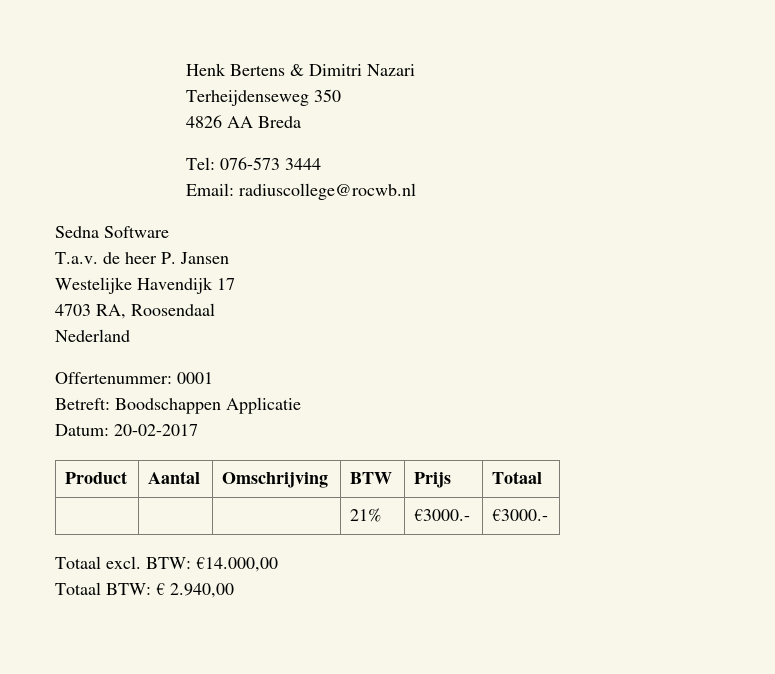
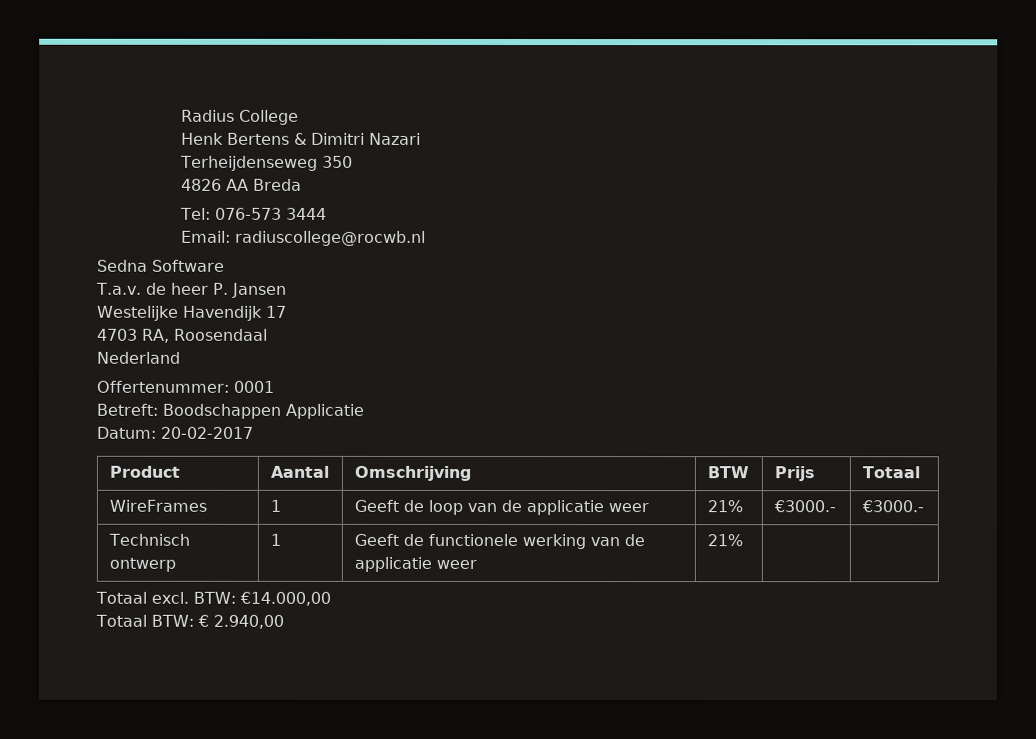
(186, 69) none -> [180,109,299,125] Radius College //
[350,508,382,522] [414,509,471,521] [492,509,549,521] | | | 21% | €3000.- | €3000.- -> [108,499,207,512] [269,499,281,512] [353,499,649,516] [706,500,743,513] [773,500,836,513] [861,500,924,513] [107,533,190,546] [108,557,176,572] [269,533,281,546] [353,533,645,550] [353,556,477,572] [706,534,743,547] WireFrames | 1 | Geeft de loop van de applicatie weer | 21% | €3000.- | €3000.- // Technisch ontwerp | 1 | Geeft de functionele werking van de applicatie weer | 21% | |

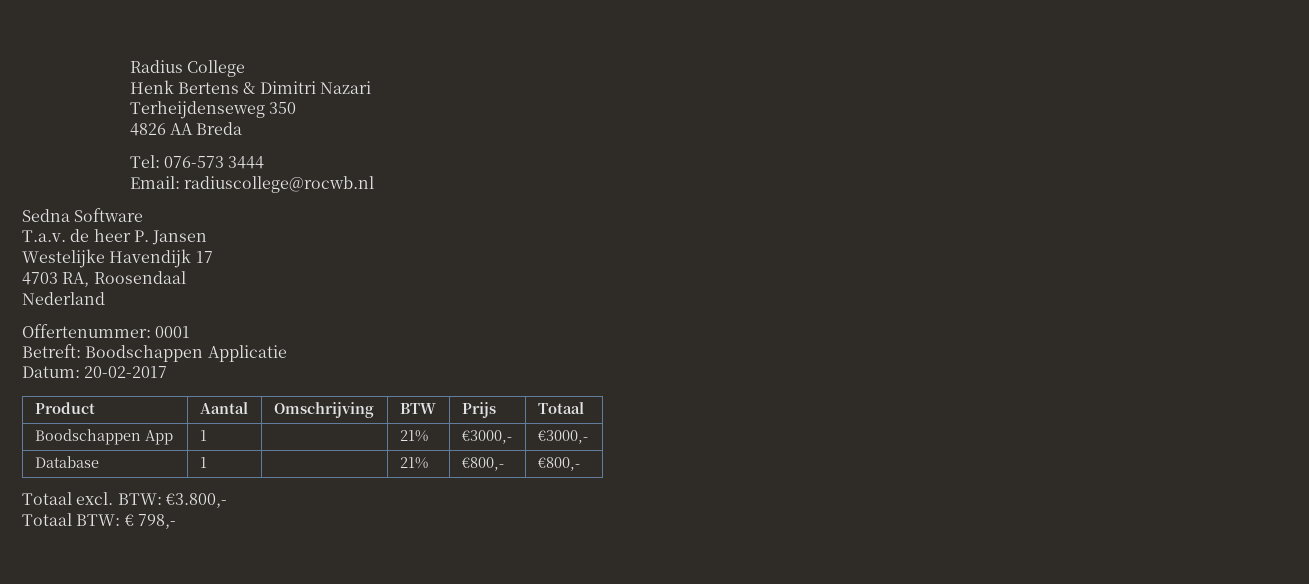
[108,499,207,512] [269,499,281,512] [353,499,649,516] [706,500,743,513] [773,500,836,513] [861,500,924,513] [107,533,190,546] [108,557,176,572] [269,533,281,546] [353,533,645,550] [353,556,477,572] [706,534,743,547] WireFrames | 1 | Geeft de loop van de applicatie weer | 21% | €3000.- | €3000.- // Technisch ontwerp | 1 | Geeft de functionele werking van de applicatie weer | 21% | | -> [34,429,173,445] [199,430,207,441] [399,430,428,442] [461,430,512,444] [537,430,588,444] [34,456,99,468] [199,457,207,468] [399,457,428,469] [461,457,504,471] [537,457,580,471] Boodschappen App | 1 | | 21% | €3000,- | €3000,- // Database | 1 | | 21% | €800,- | €800,-
[239,591,331,606] €14.000,00 -> [165,493,227,508] €3.800,-
[212,614,284,629] 2.940,00 -> [137,514,176,529] 798,-

